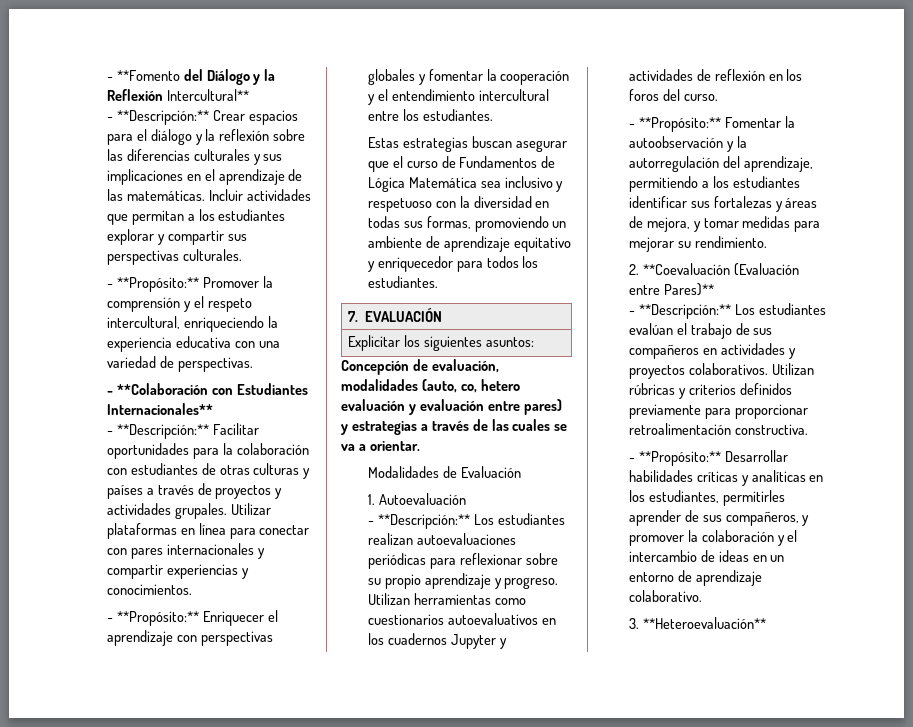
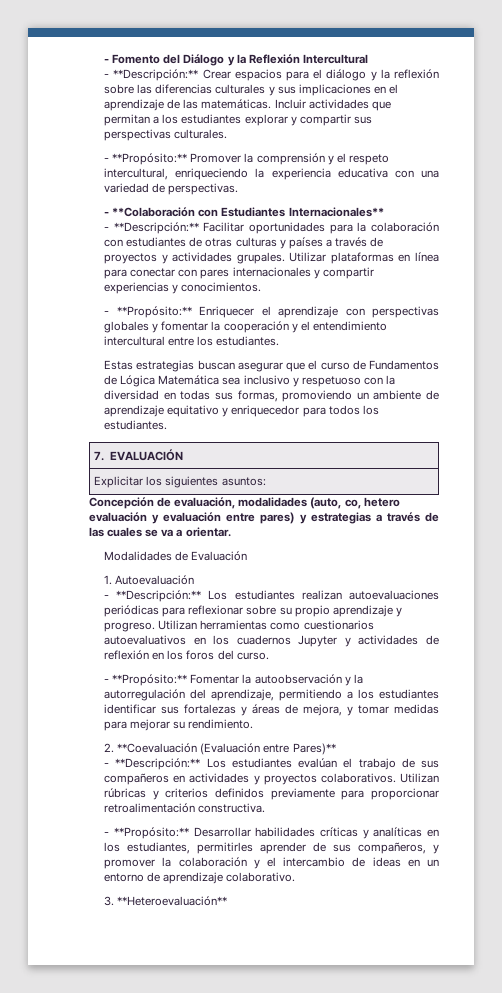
[106,70,180,81] - **Fomento -> [104,54,161,64] - Fomento
[166,89,249,101] Intercultural** -> [302,54,368,64] Intercultural

